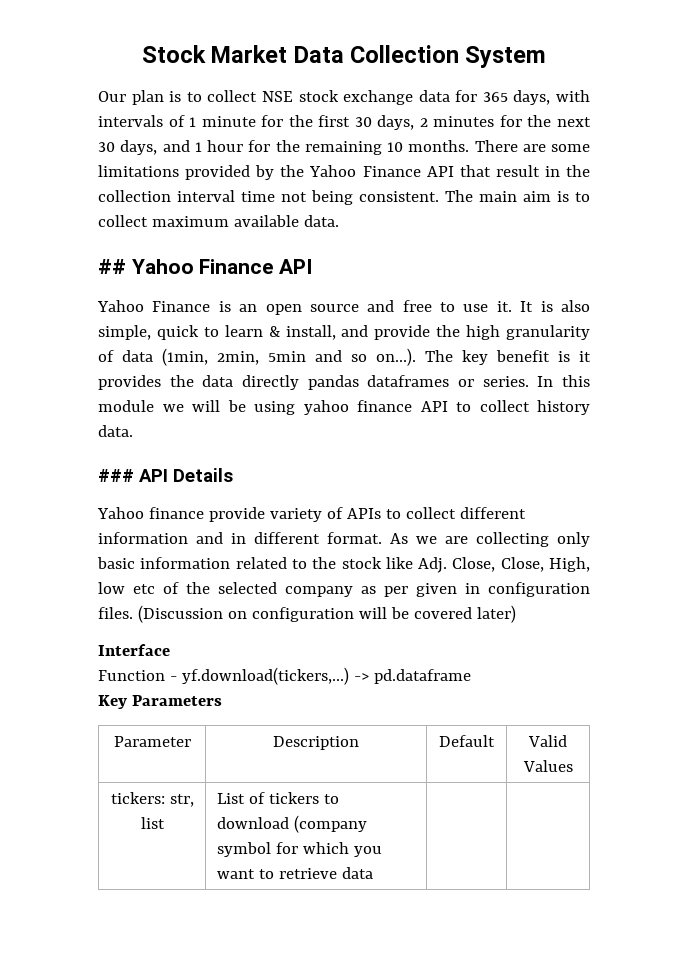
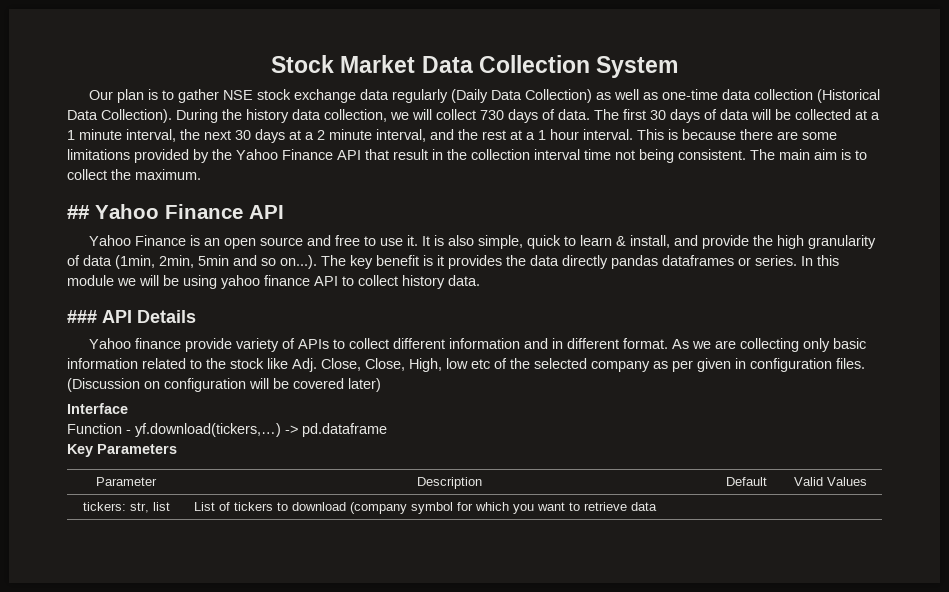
[207,90,258,102] collect -> [178,89,220,103] gather
[455,90,590,105] [98,115,591,130] [98,140,518,155] for 365 days, with intervals of 1 minute for the first 30 days, 2 minutes for the next 30 days, and 1 hour for the remaining 10 months. There -> [392,89,881,103] [67,109,880,123] [67,129,773,143] regularly (Daily Data Collection) as well as one-time data collection (Historical Data Collection). During the history data collection, we will collect 730 days of data. The first 30 days of data will be collected at a 1 minute interval, the next 30 days at a 2 minute interval, and the rest at a 1 hour interval. This is because there
[151,215,339,227] maximum available data. -> [111,169,201,180] the maximum.

